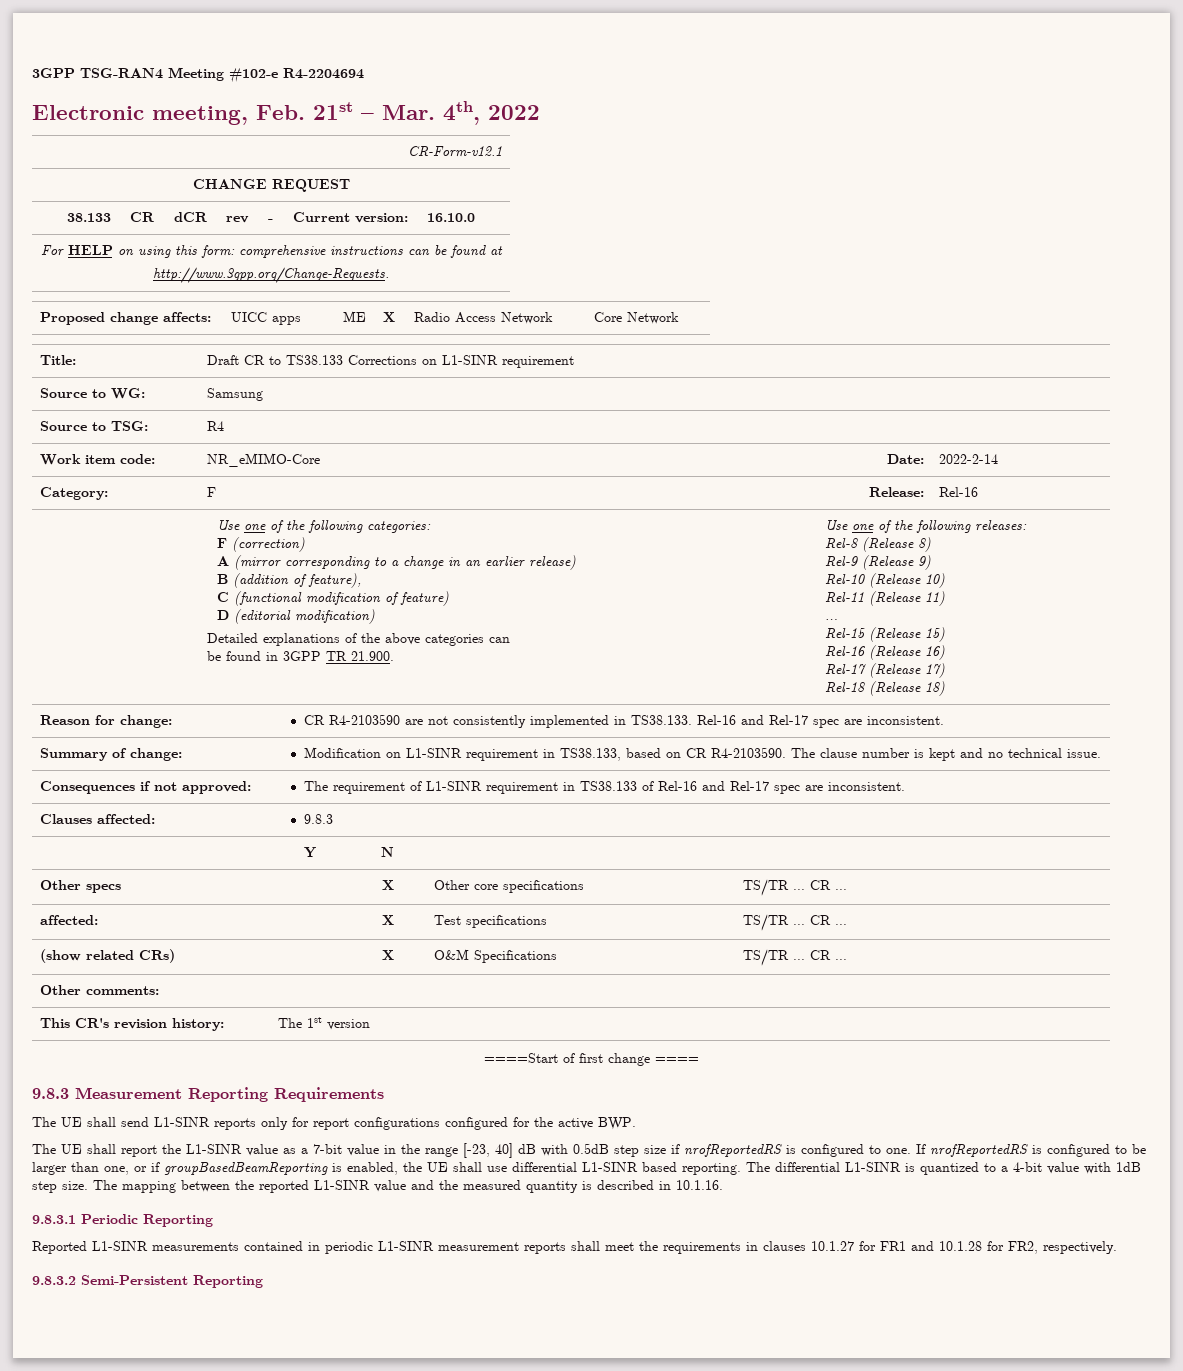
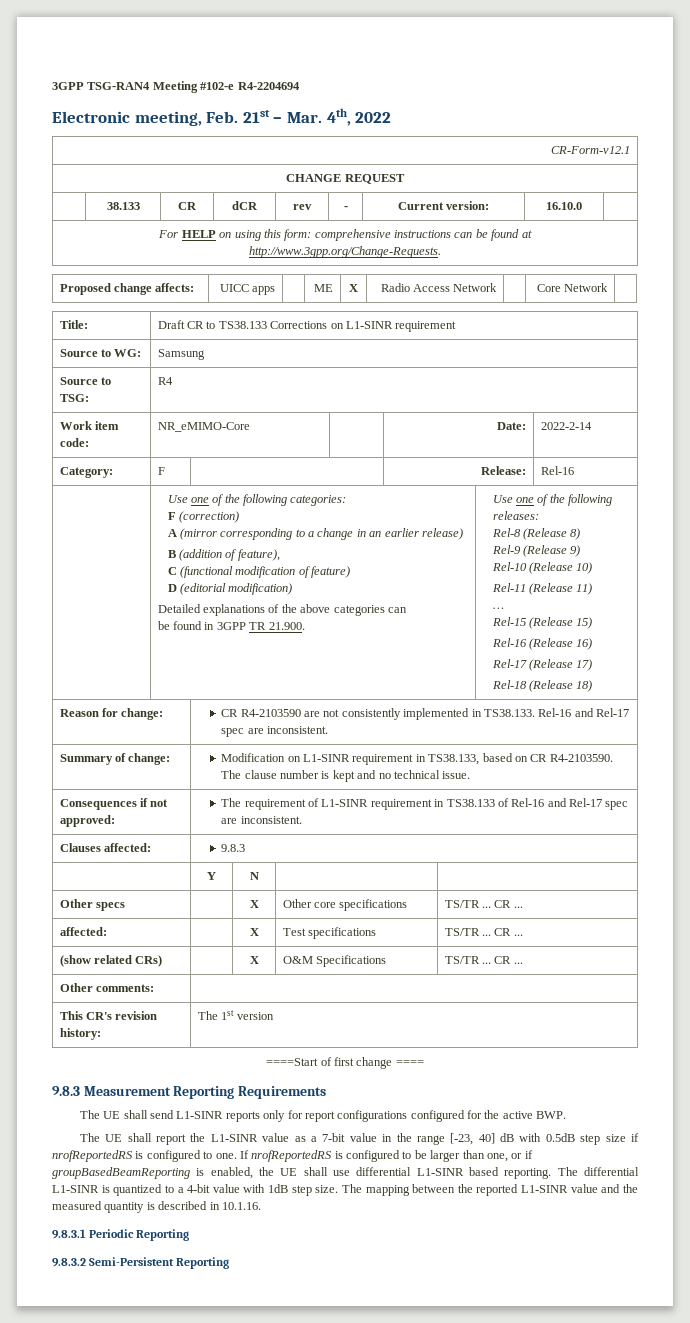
[32,1241,1117,1254] // Reported L1-SINR measurements contained in periodic L1-SINR measurement reports shall meet the requirements in clauses 10.1.27 for FR1 and 10.1.28 for FR2, respectively. -> (190, 1235) none

